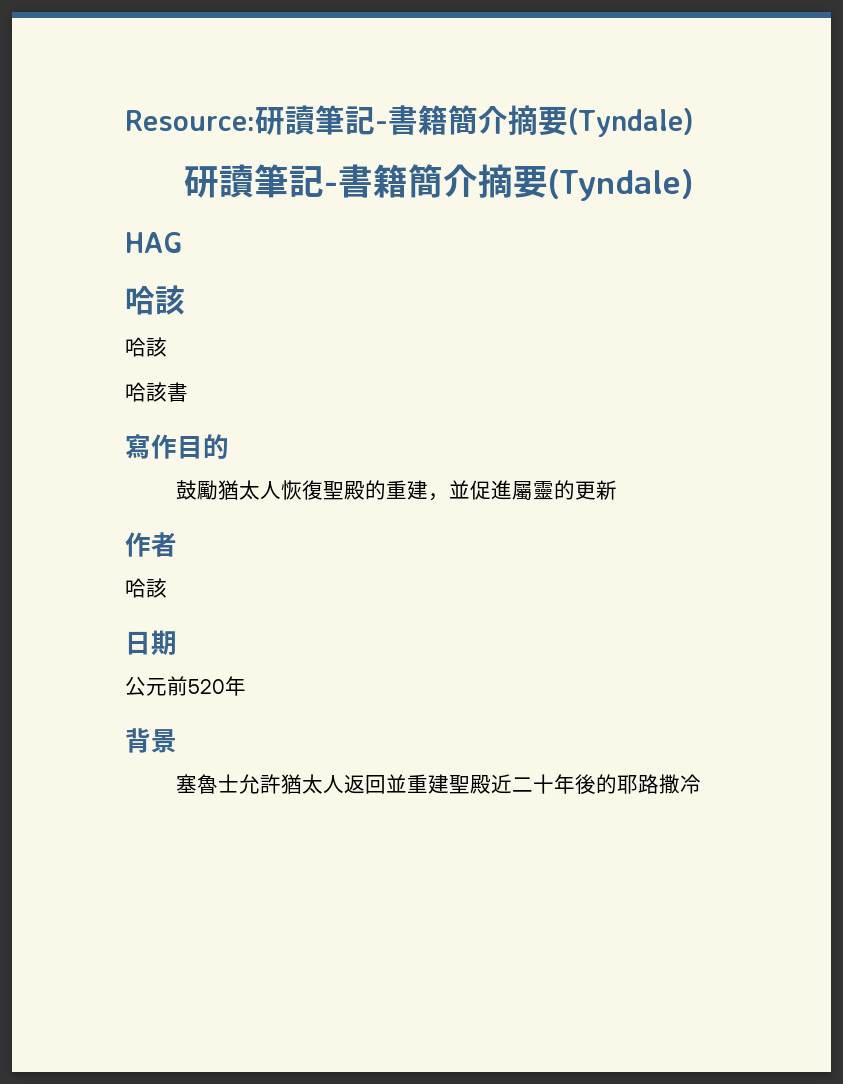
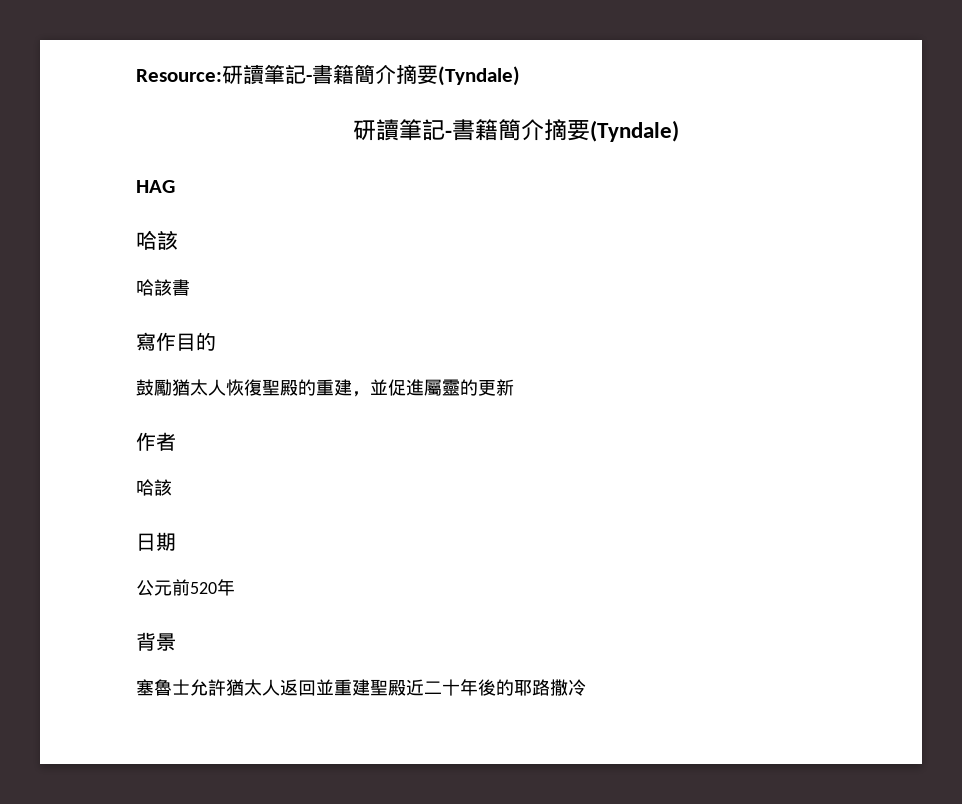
[125,382,167,402] // 哈該 -> (172, 287) none

